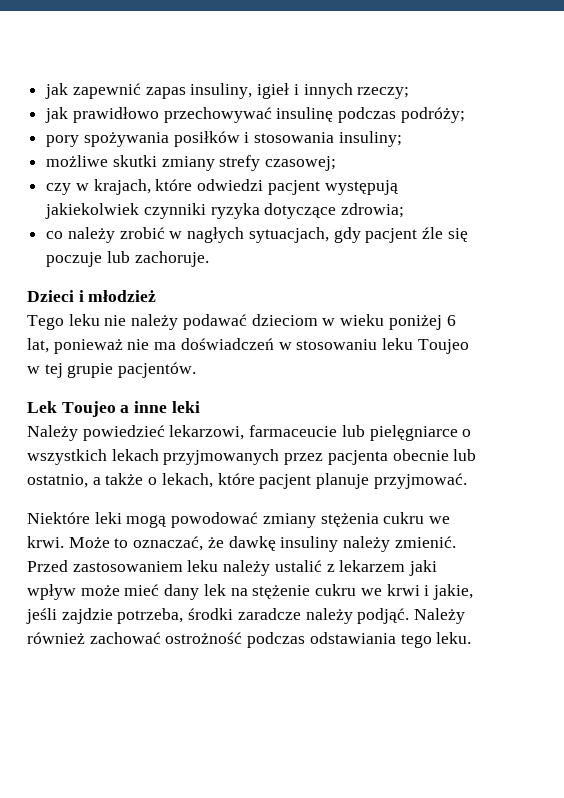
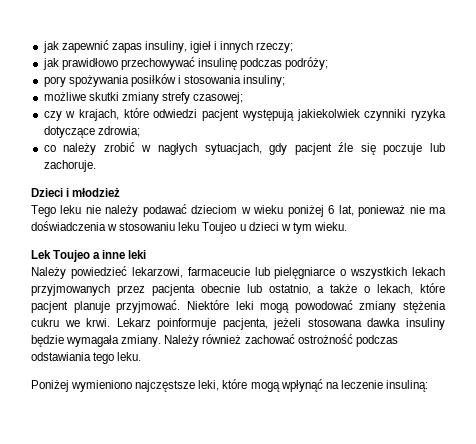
[180,338,274,350] doświadczeń -> [31,221,106,231] doświadczenia
[27,362,197,378] w tej grupie pacjentów. -> [239,222,347,234] u dzieci w tym wieku.
(467, 481) // -> (181, 306) none
[68,536,456,552] [27,560,438,576] [27,584,473,600] [26,608,410,624] Może to oznaczać, że dawkę insuliny należy zmienić. Przed zastosowaniem leku należy ustalić z lekarzem jaki wpływ może mieć dany lek na stężenie cukru we krwi i jakie, jeśli zajdzie potrzeba, środki zaradcze należy podjąć. -> [116,318,445,330] [31,335,162,347] Lekarz poinformuje pacjenta, jeżeli stosowana dawka insuliny będzie wymagała zmiany.
(472, 638) none -> [31,379,428,392] // Poniżej wymieniono najczęstsze leki, które mogą wpłynąć na leczenie insuliną:

